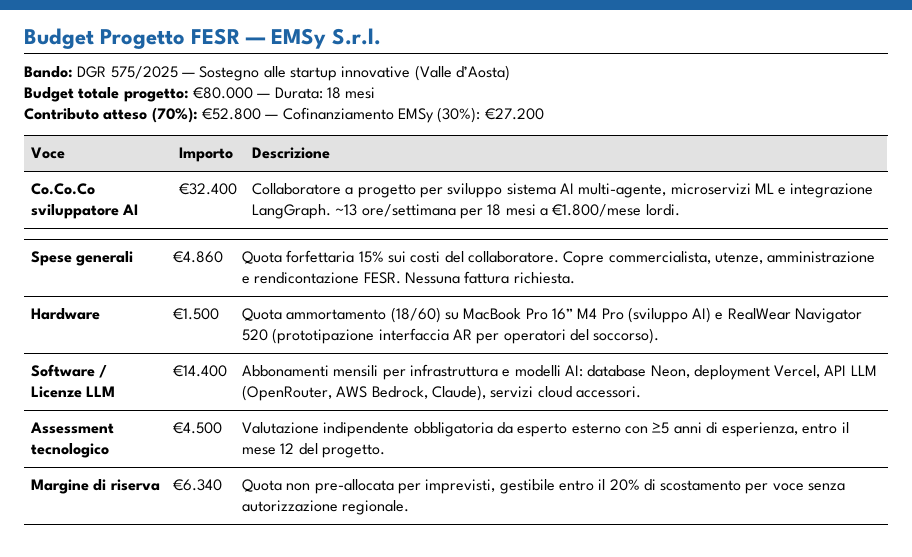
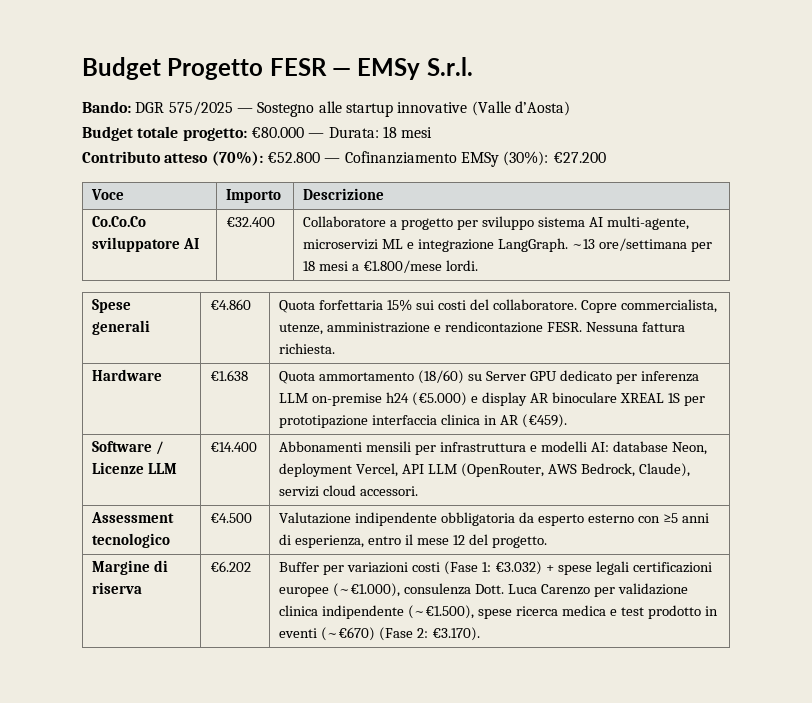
[172,308,219,320] €1.500 -> [210,370,249,381] €1.638
[463,307,863,323] [241,328,660,344] MacBook Pro 16” M4 Pro (sviluppo AI) e RealWear Navigator 520 (prototipazione interfaccia AR per operatori del soccorso). -> [486,370,699,384] [279,392,705,406] [279,414,567,428] Server GPU dedicato per inferenza LLM on-premise h24 (€5.000) e display AR binoculare XREAL 1S per prototipazione interfaccia clinica in AR (€459).
[172,479,222,491] [241,479,846,494] [241,500,410,515] €6.340 | Quota non pre-allocata per imprevisti, gestibile entro il 20% di scostamento per voce senza autorizzazione regionale. -> [210,561,252,572] [279,561,712,575] [279,583,688,597] [279,605,718,619] [279,627,481,641] €6.202 | Buffer per variazioni costi (Fase 1: €3.032) + spese legali certificazioni europee (~€1.000), consulenza Dott. Luca Carenzo per validazione clinica indipendente (~€1.500), spese ricerca medica e test prodotto in eventi (~€670) (Fase 2: €3.170).

